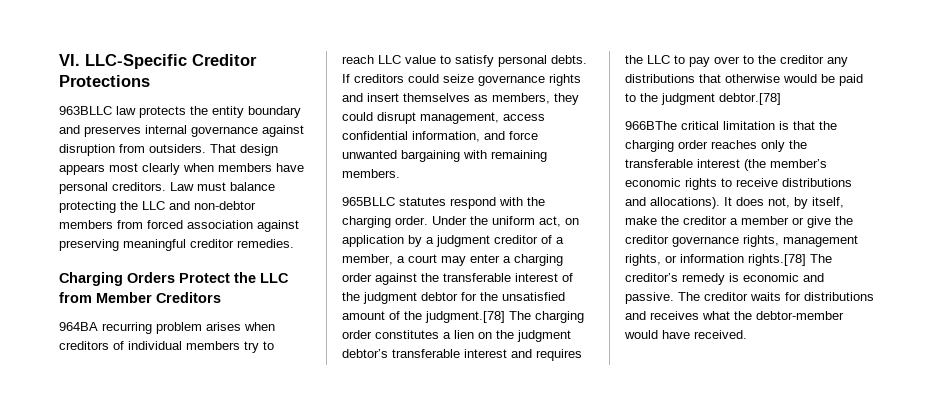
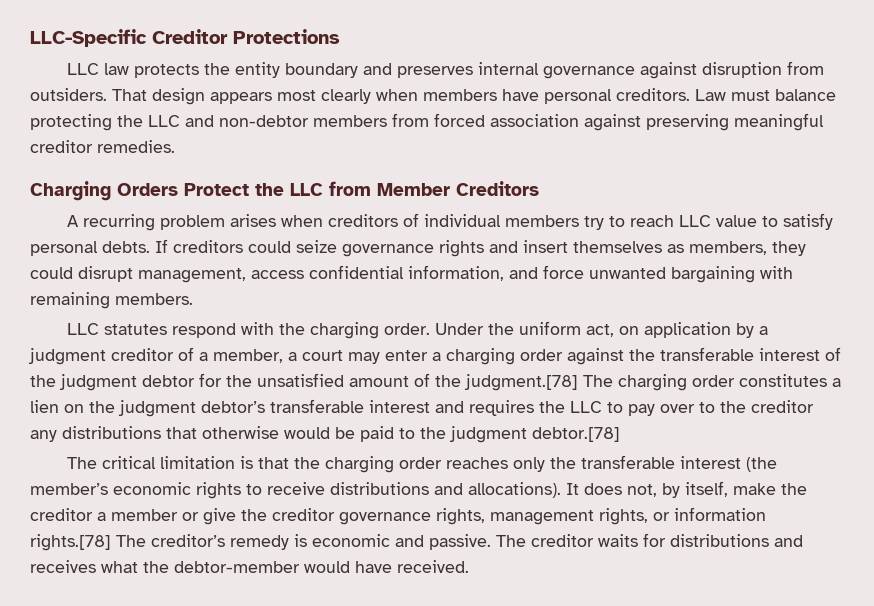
[59,54,80,66] VI. -> (30, 38) none
[59,106,112,115] 963BLLC -> [67,63,100,75] LLC
[59,322,98,331] 964BA -> [67,215,80,227] A
[342,197,395,206] 965BLLC -> [67,323,100,335] LLC
[625,121,677,130] 966BThe -> [67,457,98,469] The

